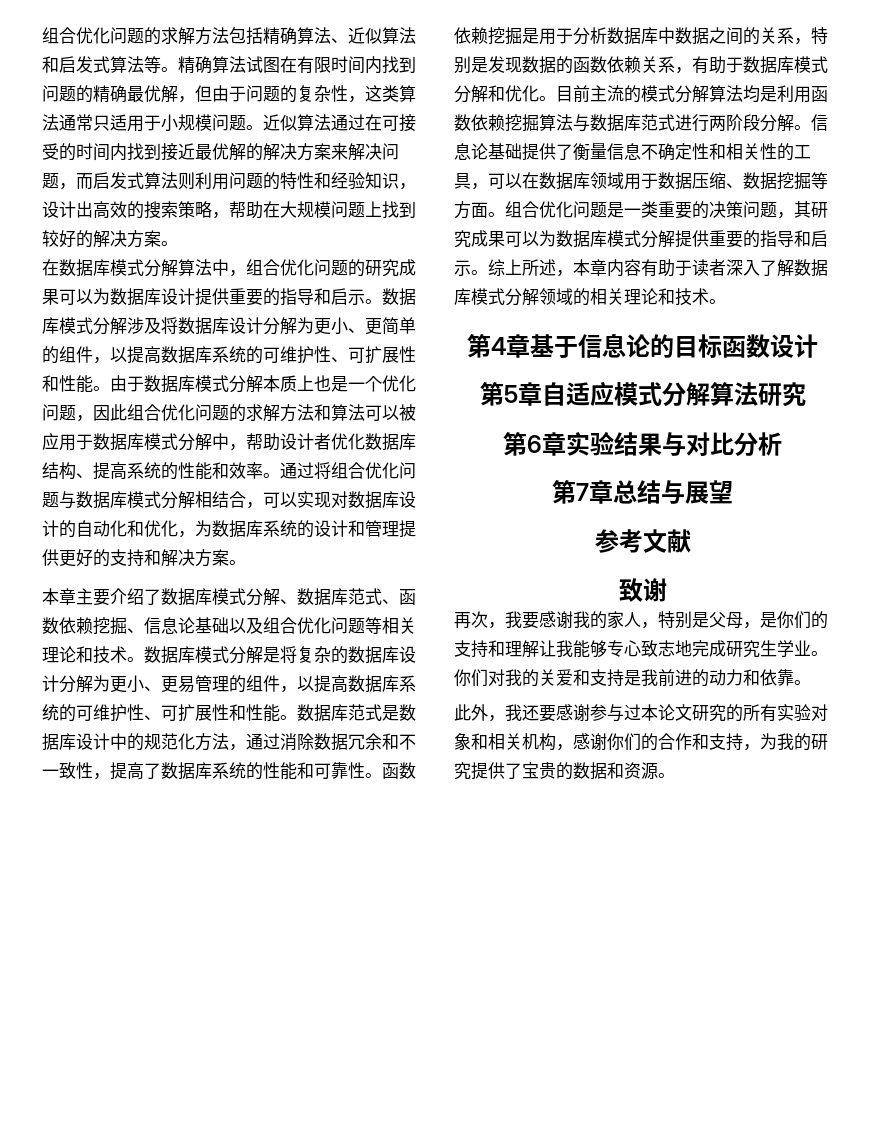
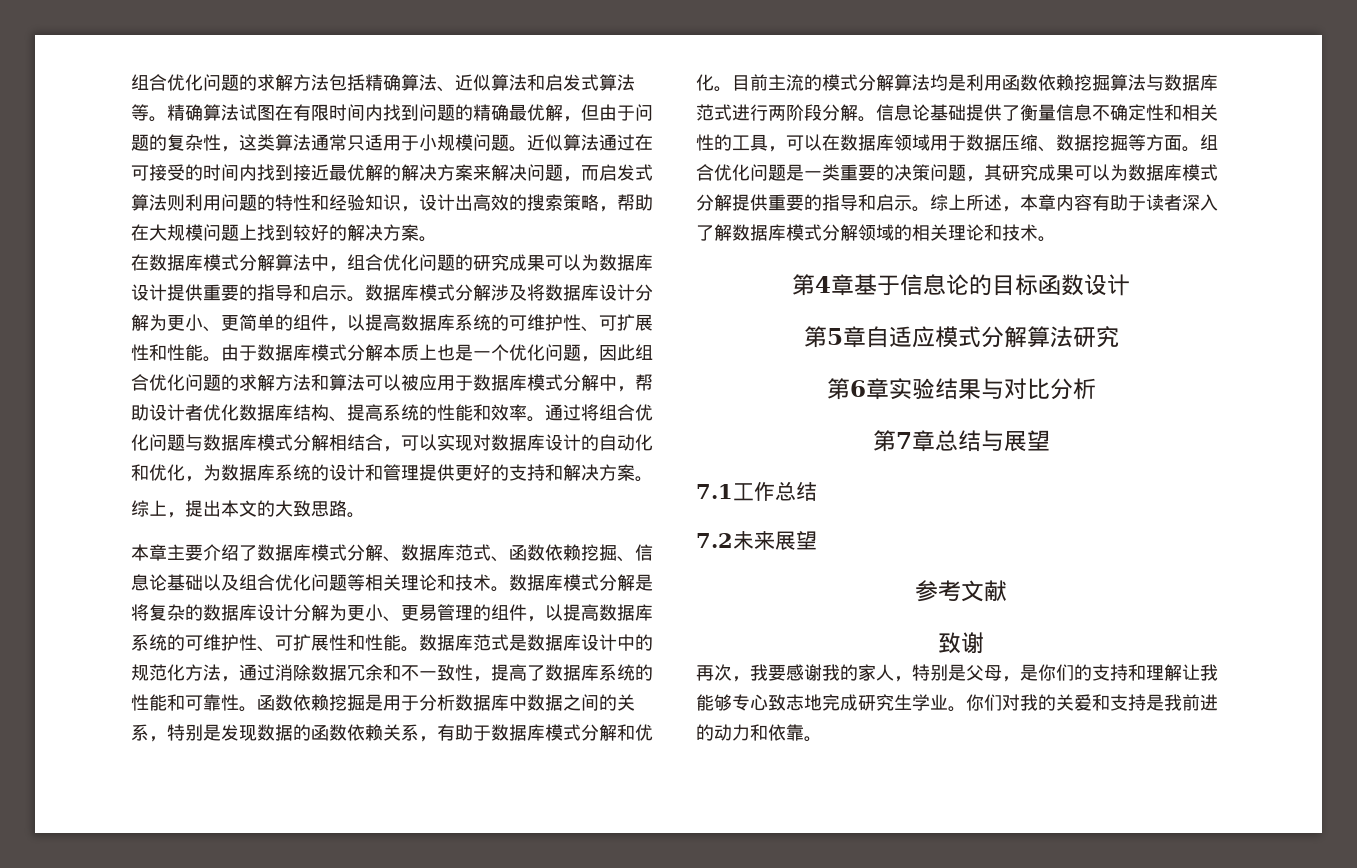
(246, 562) none -> [131,500,365,518] // 综上，提出本文的大致思路。
(733, 492) none -> [696,481,817,501] [696,530,817,550] // 7.1工作总结 // 7.2未来展望
[454,704,828,722] [454,733,828,751] [454,762,675,780] // 此外，我还要感谢参与过本论文研究的所有实验对象和相关机构，感谢你们的合作和支持，为我的研究提供了宝贵的数据和资源。 -> (822, 739) none

